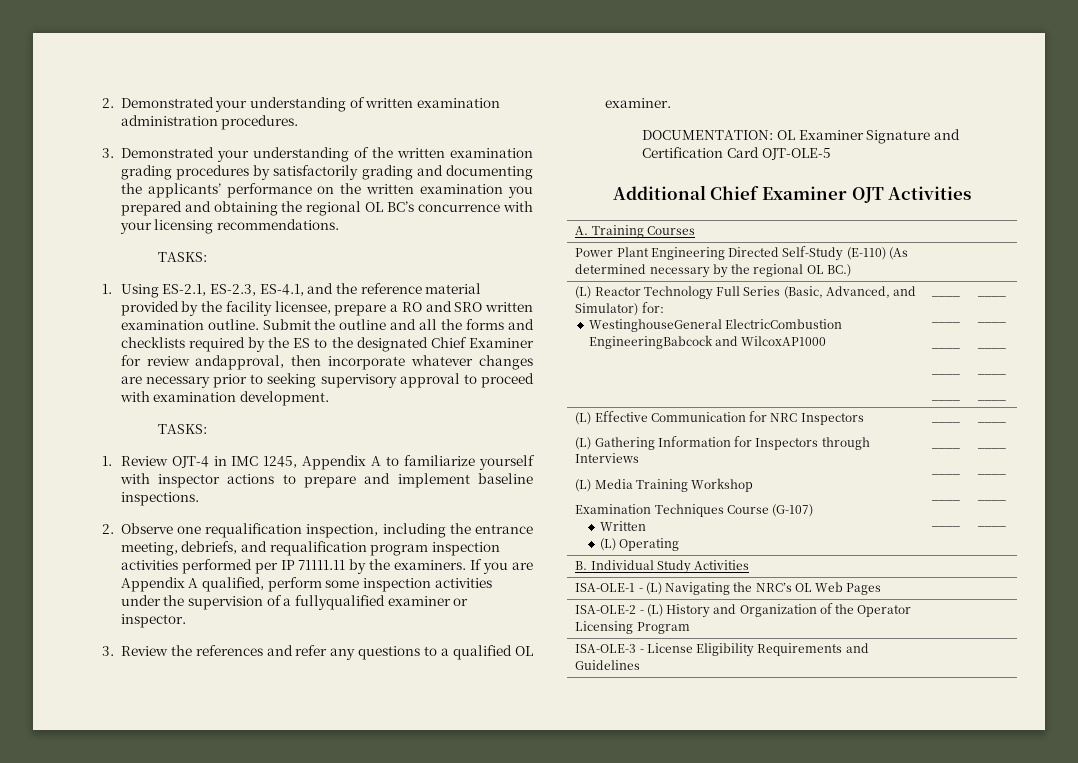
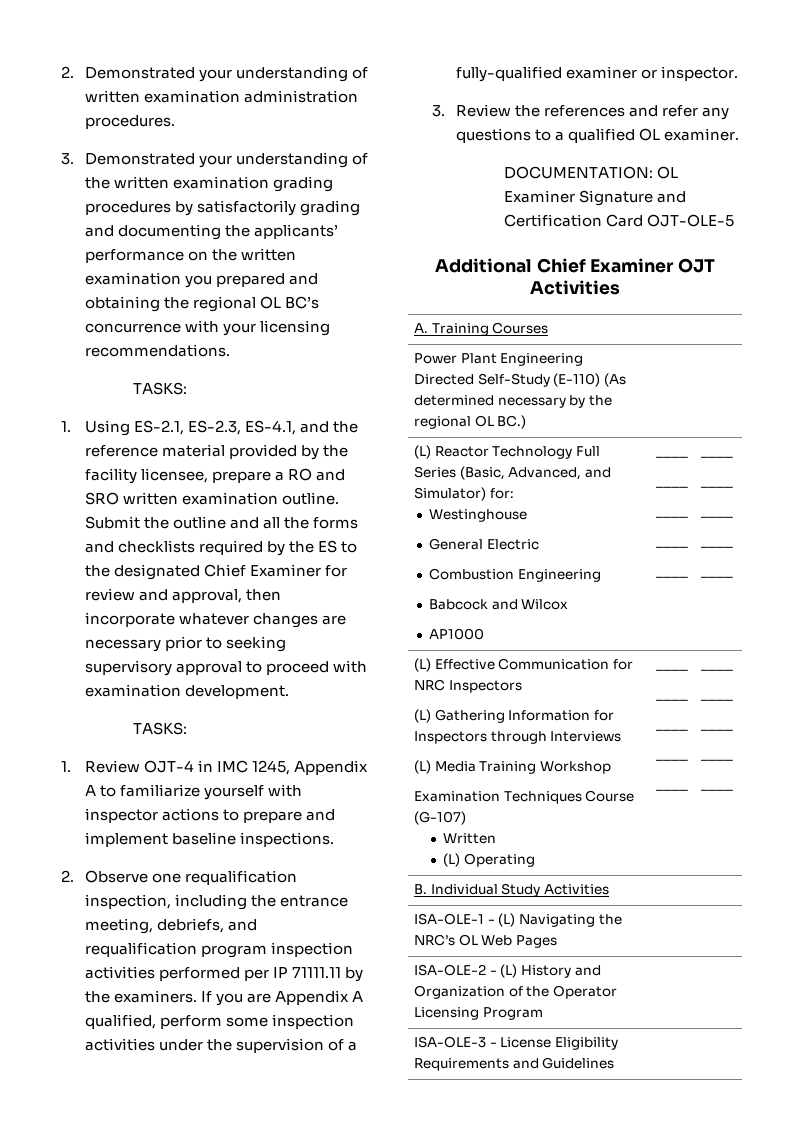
[195,355,285,370] andapproval, -> [138,589,242,603] and approval,
[294,595,385,610] fullyqualified -> [455,66,562,82] fully-qualified
[588,319,842,332] [588,335,826,349] WestinghouseGeneral ElectricCombustion EngineeringBabcock and WilcoxAP1000 -> [428,509,527,522] [428,538,539,550] [428,568,601,582] [428,599,569,610] [428,628,484,640] Westinghouse // General Electric // Combustion Engineering // Babcock and Wilcox // AP1000

